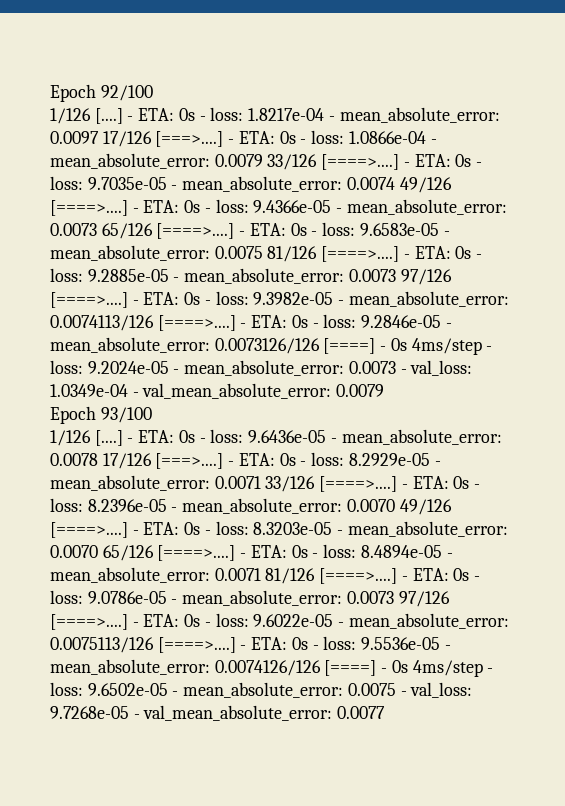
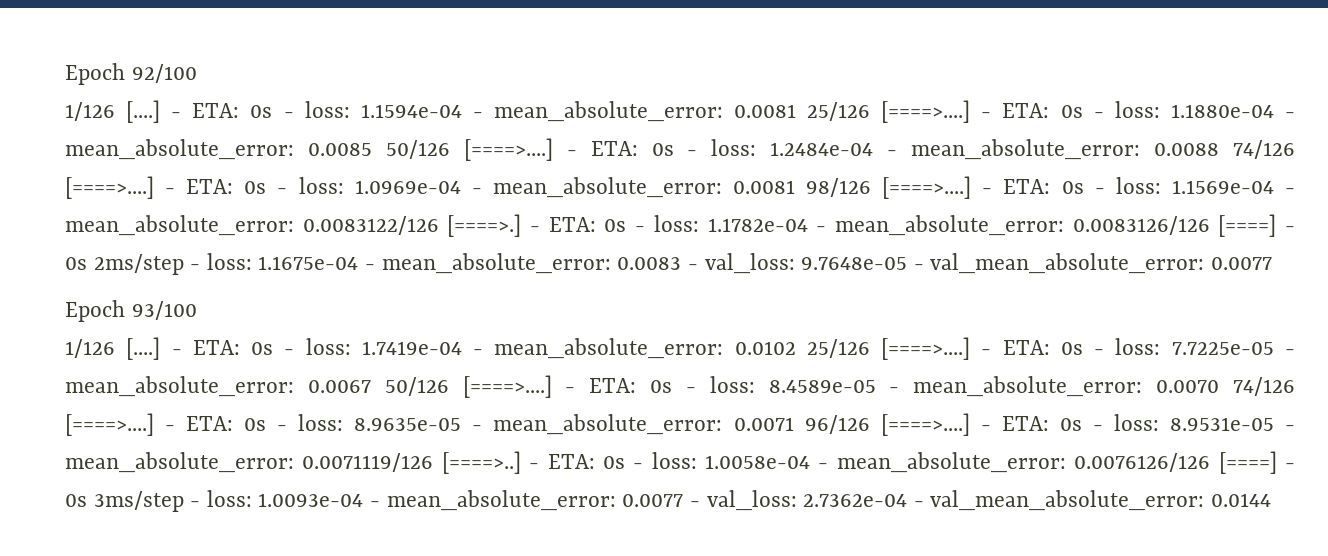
[248,107,500,123] [50,130,437,147] [50,153,483,170] [50,176,452,193] [50,199,507,216] [50,222,450,239] [50,245,483,262] [50,268,452,285] [50,291,509,308] [50,314,452,331] [50,337,493,355] [50,360,473,376] [50,383,385,399] 1.8217e-04 - mean_absolute_error: 0.0097 17/126 [===>....] - ETA: 0s - loss: 1.0866e-04 - mean_absolute_error: 0.0079 33/126 [====>....] - ETA: 0s - loss: 9.7035e-05 - mean_absolute_error: 0.0074 49/126 [====>....] - ETA: 0s - loss: 9.4366e-05 - mean_absolute_error: 0.0073 65/126 [====>....] - ETA: 0s - loss: 9.6583e-05 - mean_absolute_error: 0.0075 81/126 [====>....] - ETA: 0s - loss: 9.2885e-05 - mean_absolute_error: 0.0073 97/126 [====>....] - ETA: 0s - loss: 9.3982e-05 - mean_absolute_error: 0.0074113/126 [====>....] - ETA: 0s - loss: 9.2846e-05 - mean_absolute_error: 0.0073126/126 [====] - 0s 4ms/step - loss: 9.2024e-05 - mean_absolute_error: 0.0073 - val_loss: 1.0349e-04 - val_mean_absolute_error: 0.0079 -> [360,100,1296,123] [65,138,1295,161] [65,176,1295,199] [65,214,1295,237] [65,253,1272,275] 1.1594e-04 - mean_absolute_error: 0.0081 25/126 [====>....] - ETA: 0s - loss: 1.1880e-04 - mean_absolute_error: 0.0085 50/126 [====>....] - ETA: 0s - loss: 1.2484e-04 - mean_absolute_error: 0.0088 74/126 [====>....] - ETA: 0s - loss: 1.0969e-04 - mean_absolute_error: 0.0081 98/126 [====>....] - ETA: 0s - loss: 1.1569e-04 - mean_absolute_error: 0.0083122/126 [====>.] - ETA: 0s - loss: 1.1782e-04 - mean_absolute_error: 0.0083126/126 [====] - 0s 2ms/step - loss: 1.1675e-04 - mean_absolute_error: 0.0083 - val_loss: 9.7648e-05 - val_mean_absolute_error: 0.0077
[248,429,502,445] [50,452,441,469] [50,475,481,492] [50,498,452,515] [50,521,508,538] [50,544,453,561] [50,567,481,584] [50,590,450,607] [50,613,509,630] [50,636,451,653] [50,659,494,677] [50,682,473,698] [50,705,386,721] 9.6436e-05 - mean_absolute_error: 0.0078 17/126 [===>....] - ETA: 0s - loss: 8.2929e-05 - mean_absolute_error: 0.0071 33/126 [====>....] - ETA: 0s - loss: 8.2396e-05 - mean_absolute_error: 0.0070 49/126 [====>....] - ETA: 0s - loss: 8.3203e-05 - mean_absolute_error: 0.0070 65/126 [====>....] - ETA: 0s - loss: 8.4894e-05 - mean_absolute_error: 0.0071 81/126 [====>....] - ETA: 0s - loss: 9.0786e-05 - mean_absolute_error: 0.0073 97/126 [====>....] - ETA: 0s - loss: 9.6022e-05 - mean_absolute_error: 0.0075113/126 [====>....] - ETA: 0s - loss: 9.5536e-05 - mean_absolute_error: 0.0074126/126 [====] - 0s 4ms/step - loss: 9.6502e-05 - mean_absolute_error: 0.0075 - val_loss: 9.7268e-05 - val_mean_absolute_error: 0.0077 -> [361,337,1296,360] [65,375,1295,398] [65,413,1296,436] [65,451,1295,474] [65,490,1271,512] 1.7419e-04 - mean_absolute_error: 0.0102 25/126 [====>....] - ETA: 0s - loss: 7.7225e-05 - mean_absolute_error: 0.0067 50/126 [====>....] - ETA: 0s - loss: 8.4589e-05 - mean_absolute_error: 0.0070 74/126 [====>....] - ETA: 0s - loss: 8.9635e-05 - mean_absolute_error: 0.0071 96/126 [====>....] - ETA: 0s - loss: 8.9531e-05 - mean_absolute_error: 0.0071119/126 [====>..] - ETA: 0s - loss: 1.0058e-04 - mean_absolute_error: 0.0076126/126 [====] - 0s 3ms/step - loss: 1.0093e-04 - mean_absolute_error: 0.0077 - val_loss: 2.7362e-04 - val_mean_absolute_error: 0.0144

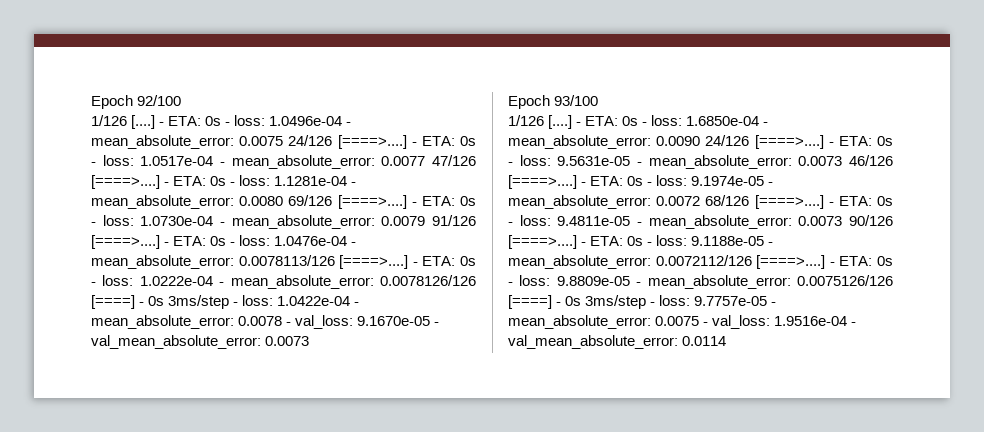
[360,100,1296,123] [65,138,1295,161] [65,176,1295,199] [65,214,1295,237] [65,253,1272,275] 1.1594e-04 - mean_absolute_error: 0.0081 25/126 [====>....] - ETA: 0s - loss: 1.1880e-04 - mean_absolute_error: 0.0085 50/126 [====>....] - ETA: 0s - loss: 1.2484e-04 - mean_absolute_error: 0.0088 74/126 [====>....] - ETA: 0s - loss: 1.0969e-04 - mean_absolute_error: 0.0081 98/126 [====>....] - ETA: 0s - loss: 1.1569e-04 - mean_absolute_error: 0.0083122/126 [====>.] - ETA: 0s - loss: 1.1782e-04 - mean_absolute_error: 0.0083126/126 [====] - 0s 2ms/step - loss: 1.1675e-04 - mean_absolute_error: 0.0083 - val_loss: 9.7648e-05 - val_mean_absolute_error: 0.0077 -> [269,116,352,126] [91,135,477,149] [91,155,476,169] [91,175,357,189] [91,195,477,209] [91,215,476,229] [91,235,357,249] [91,255,477,269] [91,275,476,289] [91,295,360,309] [91,315,440,329] [91,335,310,349] 1.0496e-04 - mean_absolute_error: 0.0075 24/126 [====>....] - ETA: 0s - loss: 1.0517e-04 - mean_absolute_error: 0.0077 47/126 [====>....] - ETA: 0s - loss: 1.1281e-04 - mean_absolute_error: 0.0080 69/126 [====>....] - ETA: 0s - loss: 1.0730e-04 - mean_absolute_error: 0.0079 91/126 [====>....] - ETA: 0s - loss: 1.0476e-04 - mean_absolute_error: 0.0078113/126 [====>....] - ETA: 0s - loss: 1.0222e-04 - mean_absolute_error: 0.0078126/126 [====] - 0s 3ms/step - loss: 1.0422e-04 - mean_absolute_error: 0.0078 - val_loss: 9.1670e-05 - val_mean_absolute_error: 0.0073
[361,337,1296,360] [65,375,1295,398] [65,413,1296,436] [65,451,1295,474] [65,490,1271,512] 1.7419e-04 - mean_absolute_error: 0.0102 25/126 [====>....] - ETA: 0s - loss: 7.7225e-05 - mean_absolute_error: 0.0067 50/126 [====>....] - ETA: 0s - loss: 8.4589e-05 - mean_absolute_error: 0.0070 74/126 [====>....] - ETA: 0s - loss: 8.9635e-05 - mean_absolute_error: 0.0071 96/126 [====>....] - ETA: 0s - loss: 8.9531e-05 - mean_absolute_error: 0.0071119/126 [====>..] - ETA: 0s - loss: 1.0058e-04 - mean_absolute_error: 0.0076126/126 [====] - 0s 3ms/step - loss: 1.0093e-04 - mean_absolute_error: 0.0077 - val_loss: 2.7362e-04 - val_mean_absolute_error: 0.0144 -> [686,116,769,126] [508,135,893,149] [508,155,893,169] [508,175,774,189] [508,195,893,209] [508,215,893,229] [508,235,774,249] [508,255,893,269] [508,275,893,289] [508,295,777,309] [508,315,857,329] [508,335,727,349] 1.6850e-04 - mean_absolute_error: 0.0090 24/126 [====>....] - ETA: 0s - loss: 9.5631e-05 - mean_absolute_error: 0.0073 46/126 [====>....] - ETA: 0s - loss: 9.1974e-05 - mean_absolute_error: 0.0072 68/126 [====>....] - ETA: 0s - loss: 9.4811e-05 - mean_absolute_error: 0.0073 90/126 [====>....] - ETA: 0s - loss: 9.1188e-05 - mean_absolute_error: 0.0072112/126 [====>....] - ETA: 0s - loss: 9.8809e-05 - mean_absolute_error: 0.0075126/126 [====] - 0s 3ms/step - loss: 9.7757e-05 - mean_absolute_error: 0.0075 - val_loss: 1.9516e-04 - val_mean_absolute_error: 0.0114

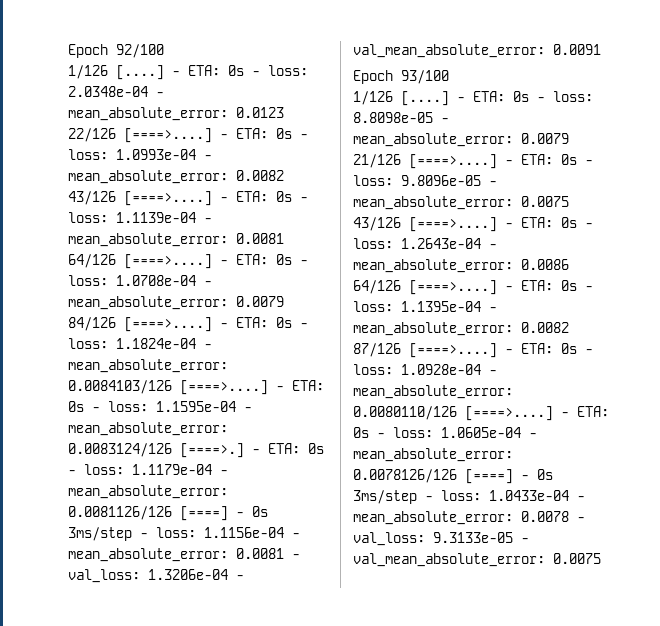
[269,116,352,126] [91,135,477,149] [91,155,476,169] [91,175,357,189] [91,195,477,209] [91,215,476,229] [91,235,357,249] [91,255,477,269] [91,275,476,289] [91,295,360,309] [91,315,440,329] [91,335,310,349] 1.0496e-04 - mean_absolute_error: 0.0075 24/126 [====>....] - ETA: 0s - loss: 1.0517e-04 - mean_absolute_error: 0.0077 47/126 [====>....] - ETA: 0s - loss: 1.1281e-04 - mean_absolute_error: 0.0080 69/126 [====>....] - ETA: 0s - loss: 1.0730e-04 - mean_absolute_error: 0.0079 91/126 [====>....] - ETA: 0s - loss: 1.0476e-04 - mean_absolute_error: 0.0078113/126 [====>....] - ETA: 0s - loss: 1.0222e-04 - mean_absolute_error: 0.0078126/126 [====] - 0s 3ms/step - loss: 1.0422e-04 - mean_absolute_error: 0.0078 - val_loss: 9.1670e-05 - val_mean_absolute_error: 0.0073 -> [68,86,164,97] [68,107,284,121] [68,128,308,143] [68,149,212,160] [68,170,284,184] [68,191,308,206] [68,212,212,223] [68,233,284,247] [68,254,308,269] [68,275,212,286] [68,296,284,310] [68,317,308,332] [68,338,212,349] [68,359,228,373] [68,380,324,395] [68,401,252,412] [68,422,228,436] [68,443,324,458] [68,464,228,475] [68,485,228,499] [68,506,268,521] [68,527,300,541] [68,548,300,562] [68,569,244,583] [353,44,601,58] 2.0348e-04 - mean_absolute_error: 0.0123 22/126 [====>....] - ETA: 0s - loss: 1.0993e-04 - mean_absolute_error: 0.0082 43/126 [====>....] - ETA: 0s - loss: 1.1139e-04 - mean_absolute_error: 0.0081 64/126 [====>....] - ETA: 0s - loss: 1.0708e-04 - mean_absolute_error: 0.0079 84/126 [====>....] - ETA: 0s - loss: 1.1824e-04 - mean_absolute_error: 0.0084103/126 [====>....] - ETA: 0s - loss: 1.1595e-04 - mean_absolute_error: 0.0083124/126 [====>.] - ETA: 0s - loss: 1.1179e-04 - mean_absolute_error: 0.0081126/126 [====] - 0s 3ms/step - loss: 1.1156e-04 - mean_absolute_error: 0.0081 - val_loss: 1.3206e-04 - val_mean_absolute_error: 0.0091
[686,116,769,126] [508,135,893,149] [508,155,893,169] [508,175,774,189] [508,195,893,209] [508,215,893,229] [508,235,774,249] [508,255,893,269] [508,275,893,289] [508,295,777,309] [508,315,857,329] [508,335,727,349] 1.6850e-04 - mean_absolute_error: 0.0090 24/126 [====>....] - ETA: 0s - loss: 9.5631e-05 - mean_absolute_error: 0.0073 46/126 [====>....] - ETA: 0s - loss: 9.1974e-05 - mean_absolute_error: 0.0072 68/126 [====>....] - ETA: 0s - loss: 9.4811e-05 - mean_absolute_error: 0.0073 90/126 [====>....] - ETA: 0s - loss: 9.1188e-05 - mean_absolute_error: 0.0072112/126 [====>....] - ETA: 0s - loss: 9.8809e-05 - mean_absolute_error: 0.0075126/126 [====] - 0s 3ms/step - loss: 9.7757e-05 - mean_absolute_error: 0.0075 - val_loss: 1.9516e-04 - val_mean_absolute_error: 0.0114 -> [353,112,449,123] [353,133,569,147] [353,154,593,169] [353,175,497,186] [353,196,569,210] [353,217,593,232] [353,238,497,249] [353,259,569,273] [353,280,593,295] [353,301,497,312] [353,322,569,336] [353,343,593,358] [353,364,497,375] [353,385,513,399] [353,406,609,421] [353,427,537,438] [353,448,513,462] [353,469,553,484] [353,490,585,504] [353,511,585,525] [353,532,529,546] [353,553,601,567] 8.8098e-05 - mean_absolute_error: 0.0079 21/126 [====>....] - ETA: 0s - loss: 9.8096e-05 - mean_absolute_error: 0.0075 43/126 [====>....] - ETA: 0s - loss: 1.2643e-04 - mean_absolute_error: 0.0086 64/126 [====>....] - ETA: 0s - loss: 1.1395e-04 - mean_absolute_error: 0.0082 87/126 [====>....] - ETA: 0s - loss: 1.0928e-04 - mean_absolute_error: 0.0080110/126 [====>....] - ETA: 0s - loss: 1.0605e-04 - mean_absolute_error: 0.0078126/126 [====] - 0s 3ms/step - loss: 1.0433e-04 - mean_absolute_error: 0.0078 - val_loss: 9.3133e-05 - val_mean_absolute_error: 0.0075

